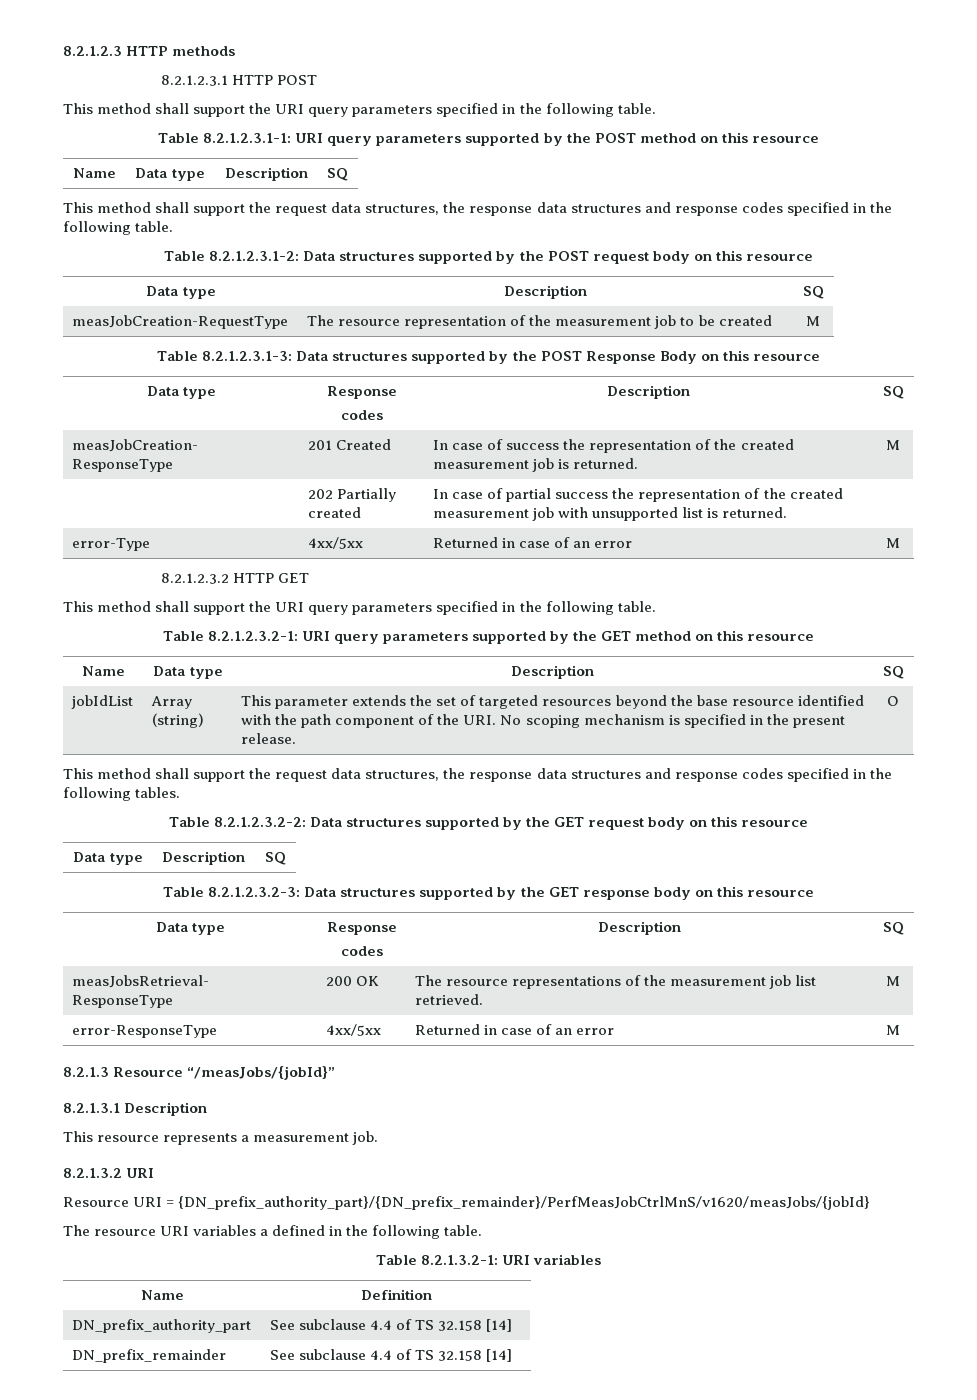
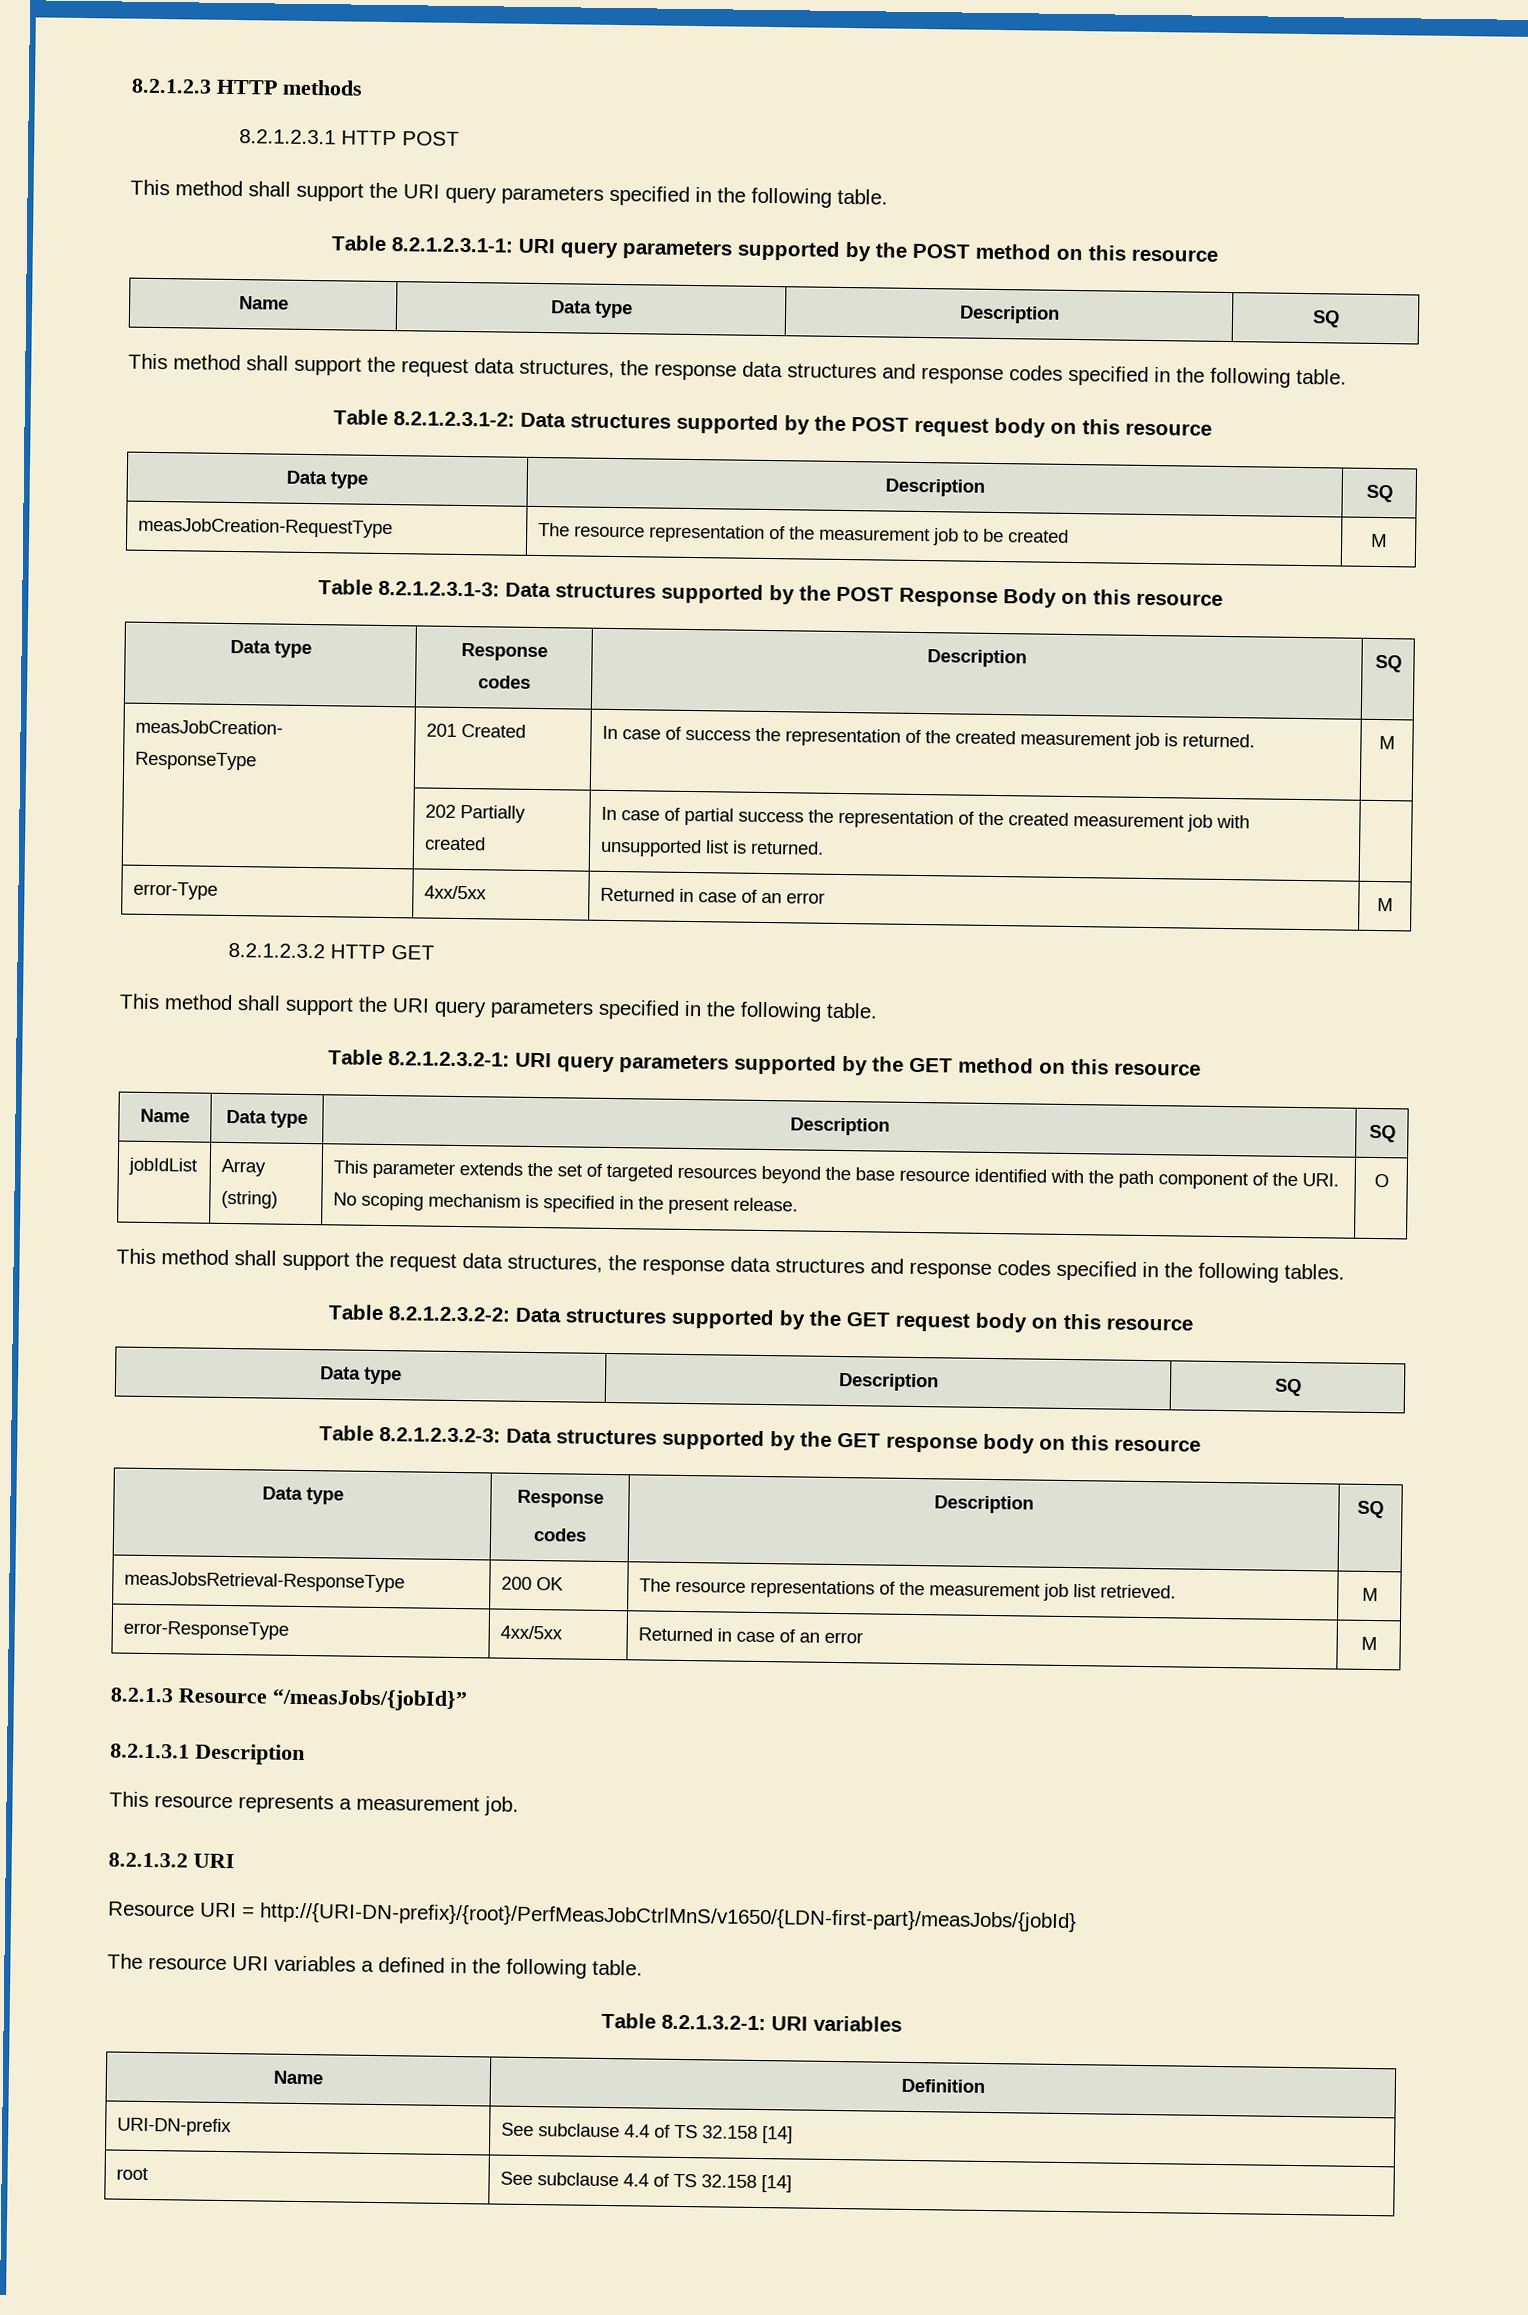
[178,1196,871,1210] {DN_prefix_authority_part}/{DN_prefix_remainder}/PerfMeasJobCtrlMnS/v1620/measJobs/{jobId} -> [259,1902,1077,1933] http://{URI-DN-prefix}/{root}/PerfMeasJobCtrlMnS/v1650/{LDN-first-part}/measJobs/{jobId}
[72,1319,252,1333] DN_prefix_authority_part -> [117,2117,233,2137] URI-DN-prefix
[72,1349,227,1363] DN_prefix_remainder -> [116,2167,149,2181] root

